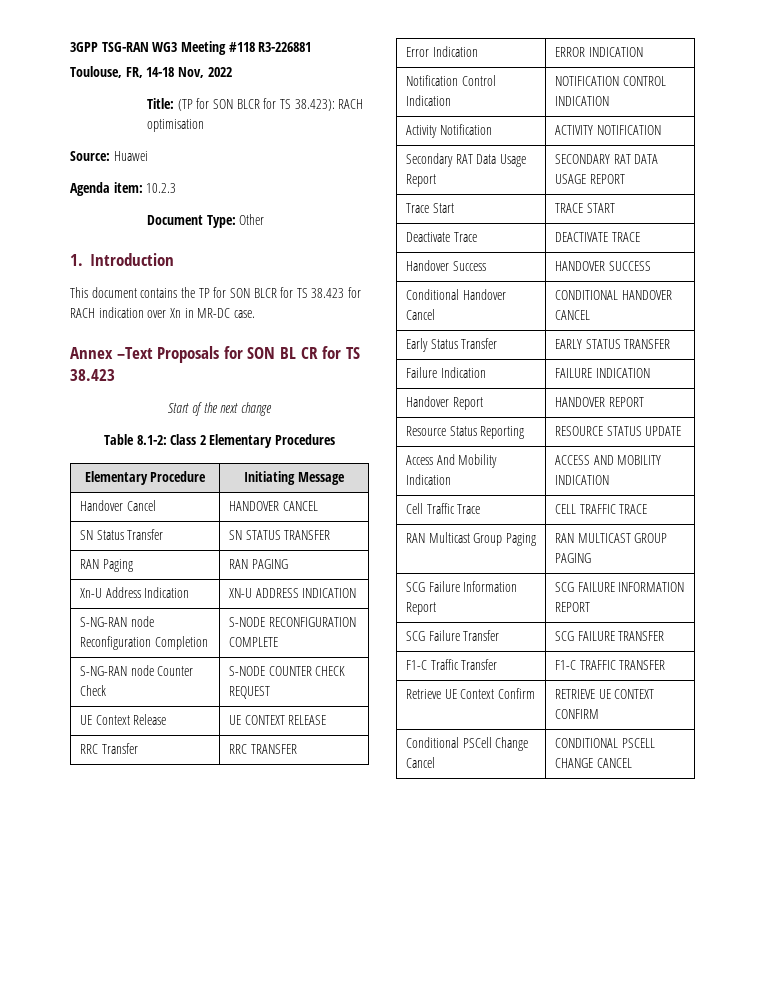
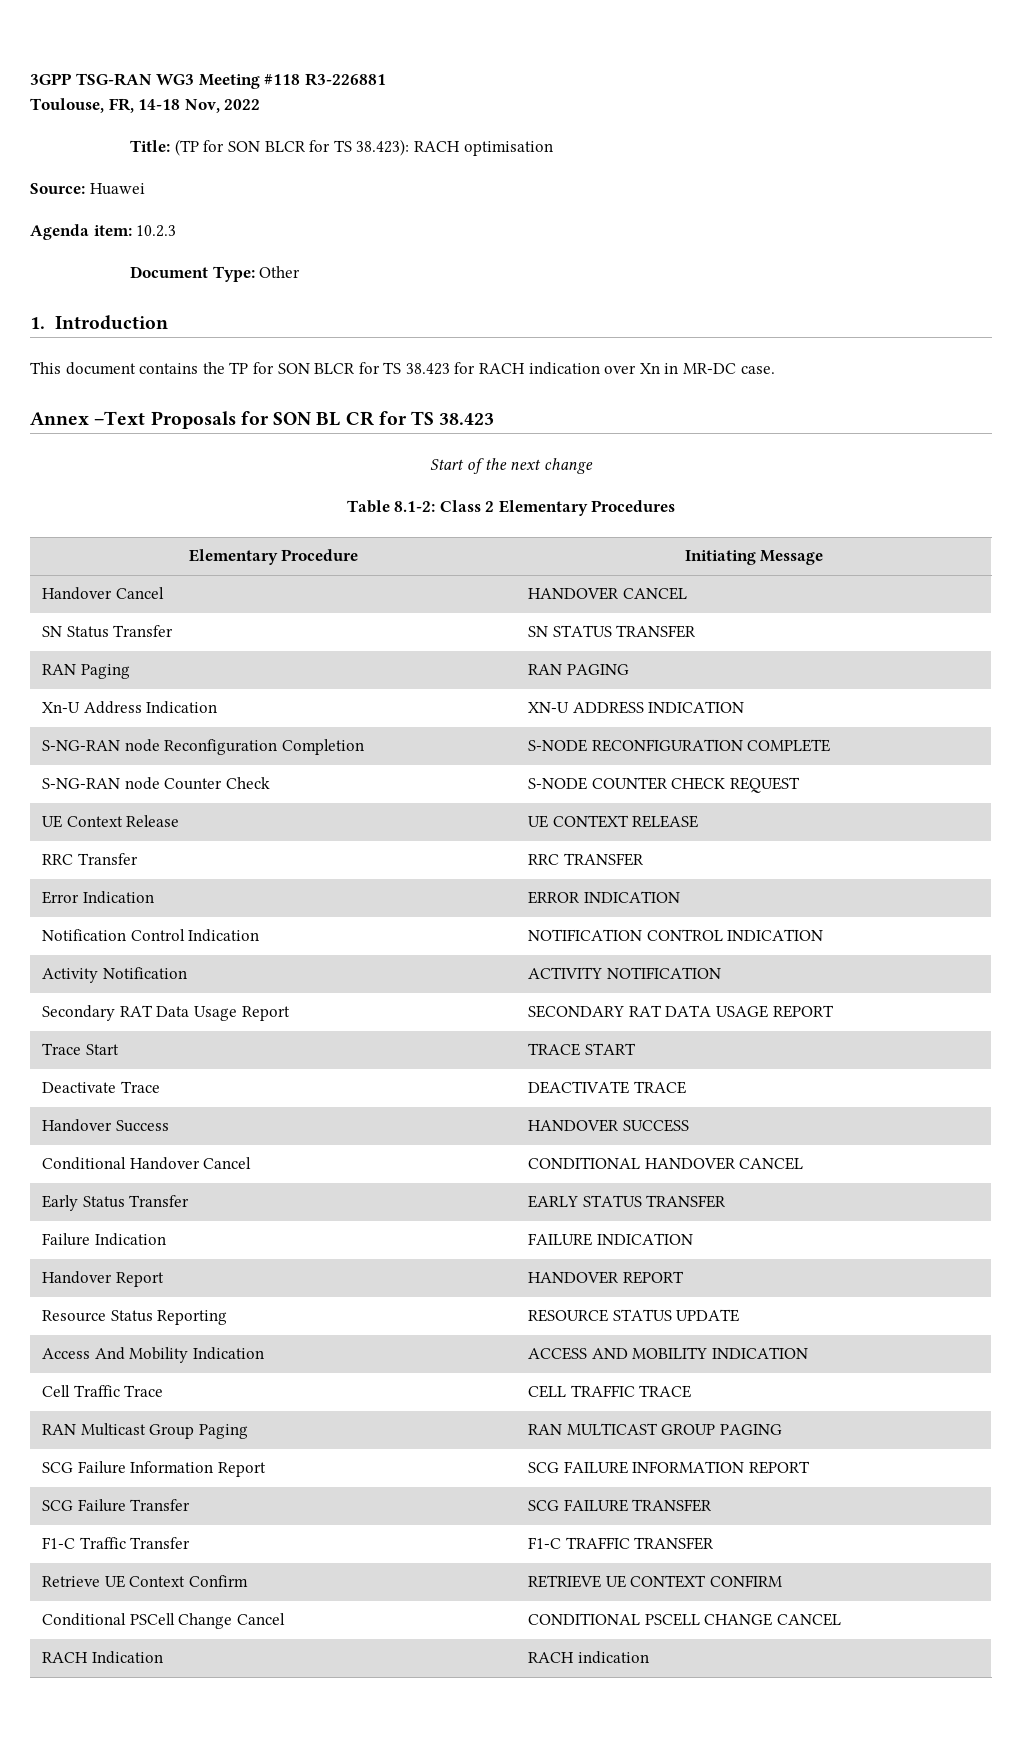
(632, 763) none -> [42,1651,163,1664] [528,1651,649,1664] // RACH Indication | RACH indication

